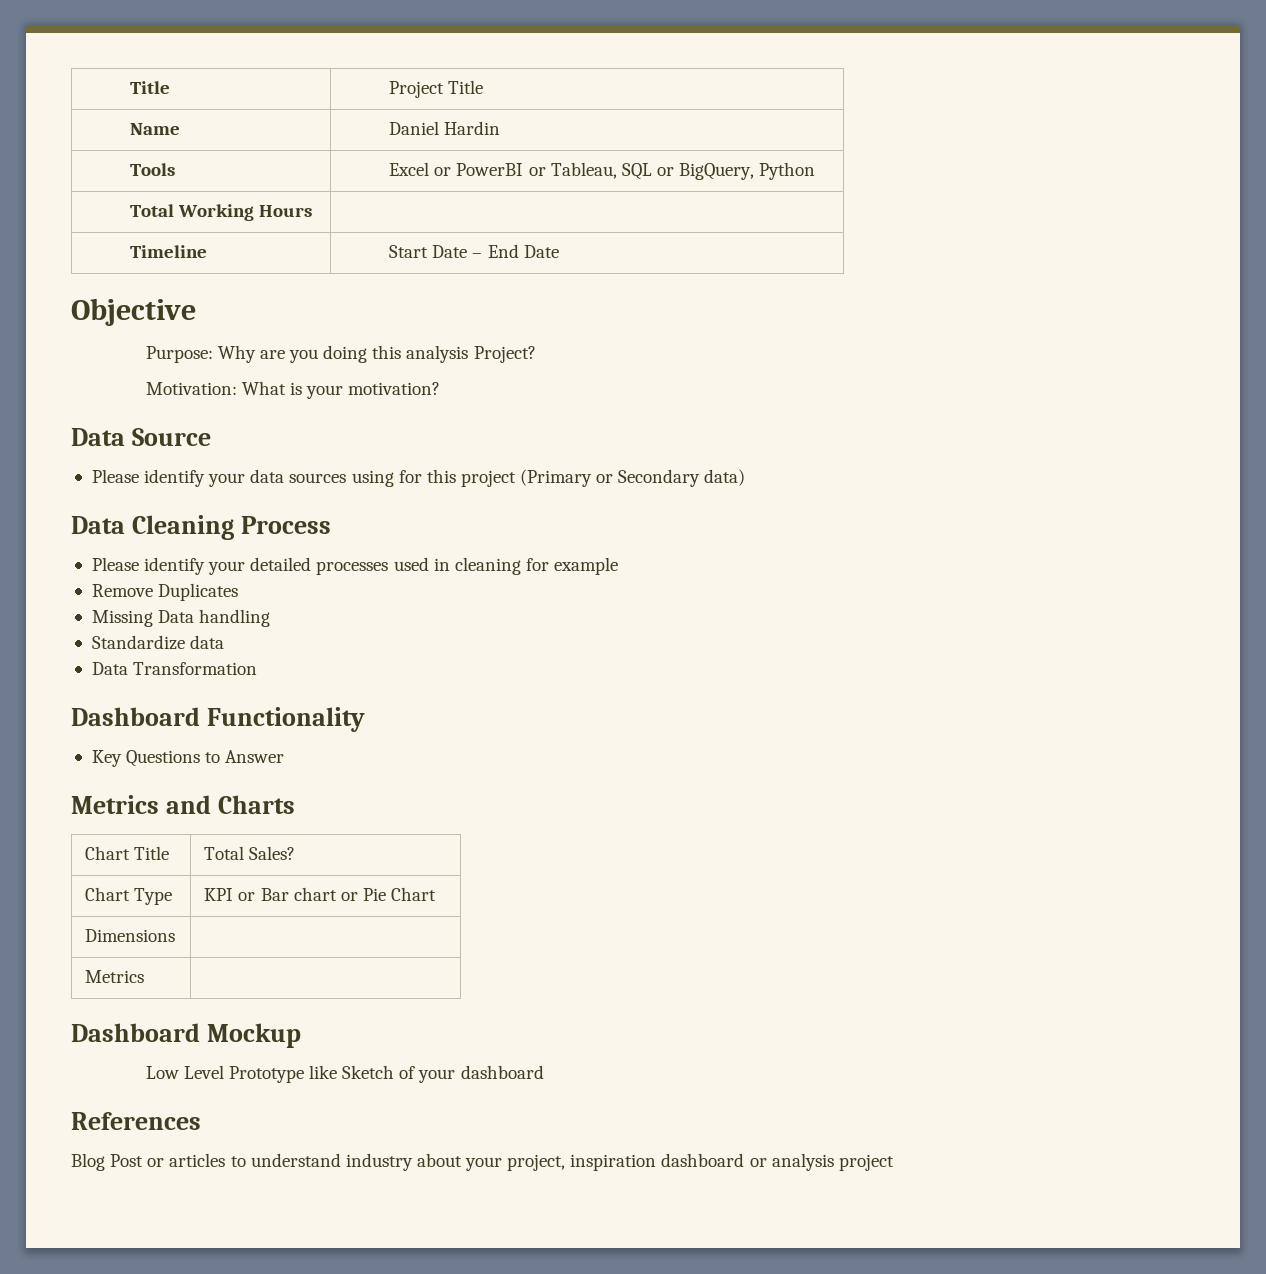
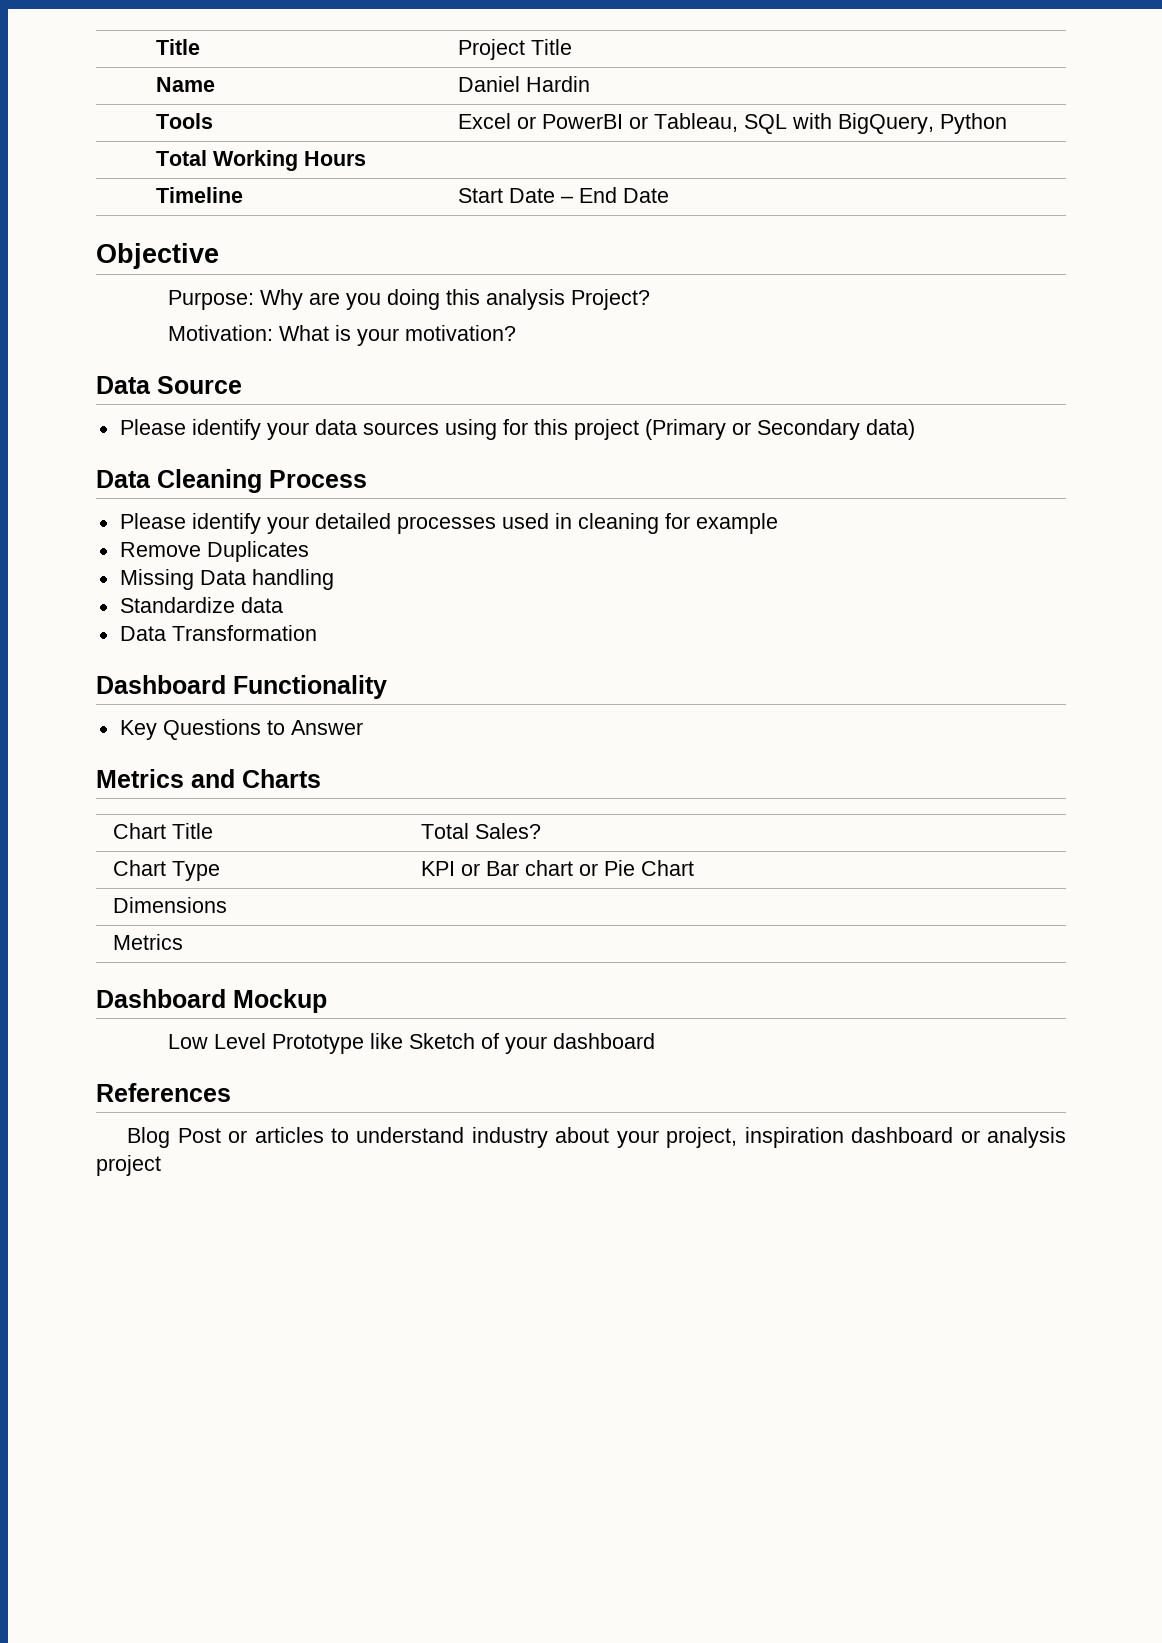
[656,167,674,176] or -> [791,113,832,129] with

